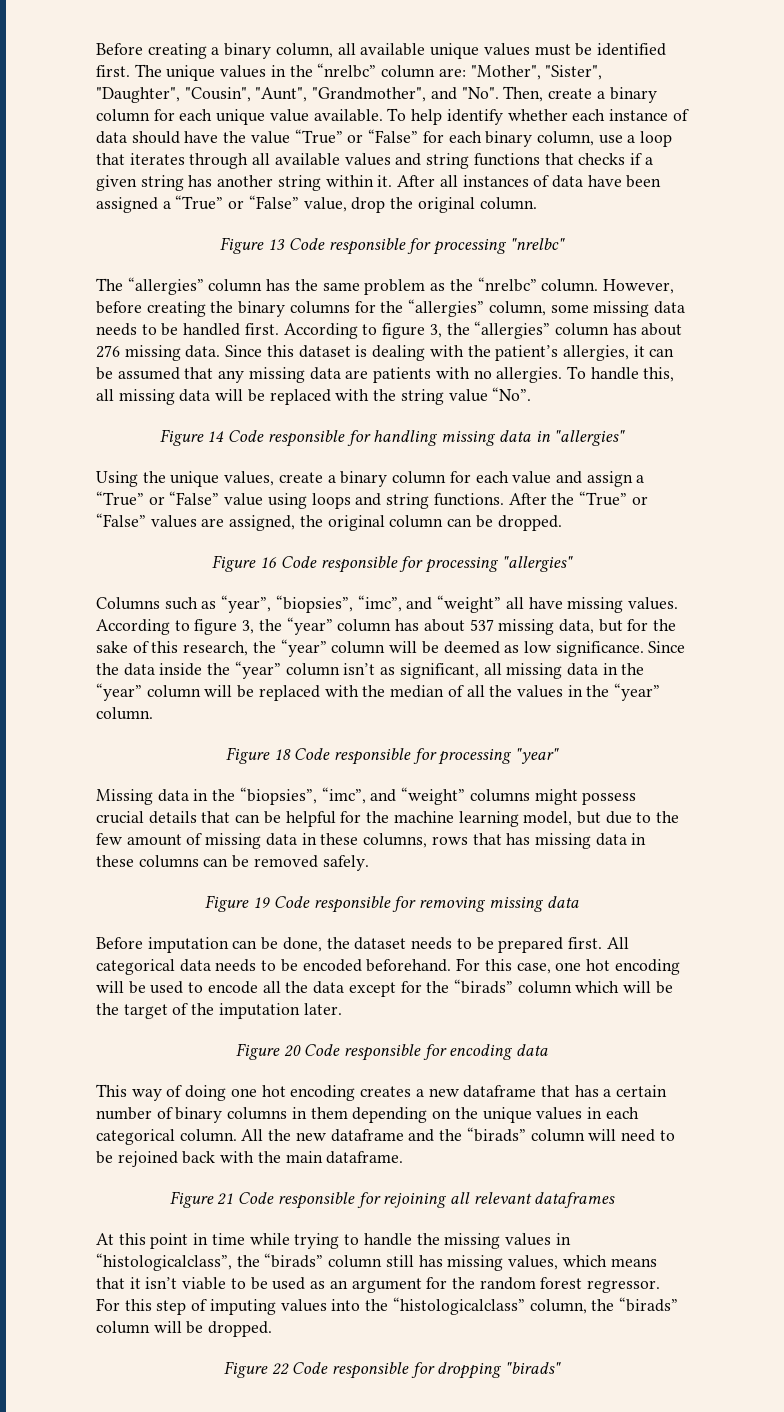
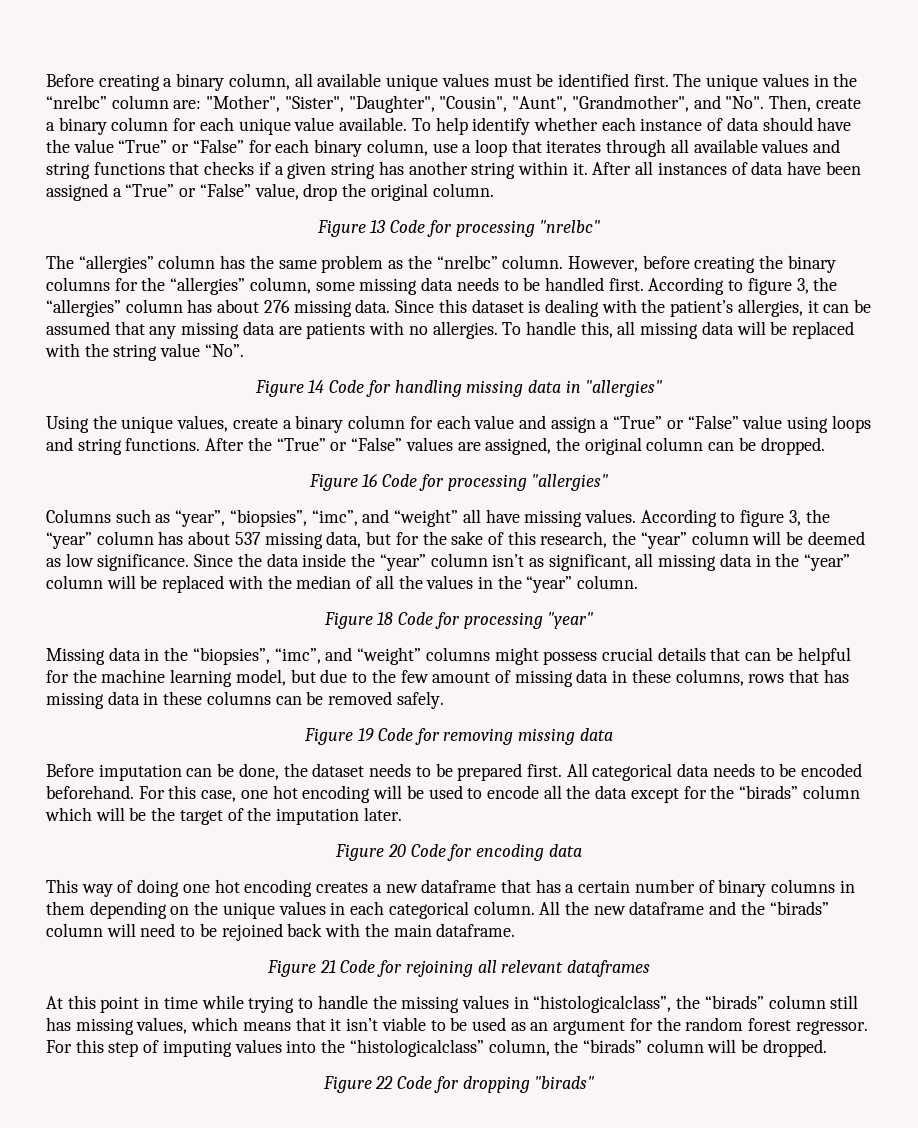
[328,238,406,255] responsible -> (426, 226) none
[267,430,345,447] responsible -> (365, 386) none
[320,556,398,573] responsible -> (418, 480) none
[334,748,411,765] responsible -> (434, 618) none
[313,896,391,913] responsible -> (413, 734) none
[344,1044,421,1061] responsible -> (446, 850) none
[277,1192,355,1209] responsible -> (376, 966) none
[332,1362,409,1379] responsible -> (433, 1082) none

